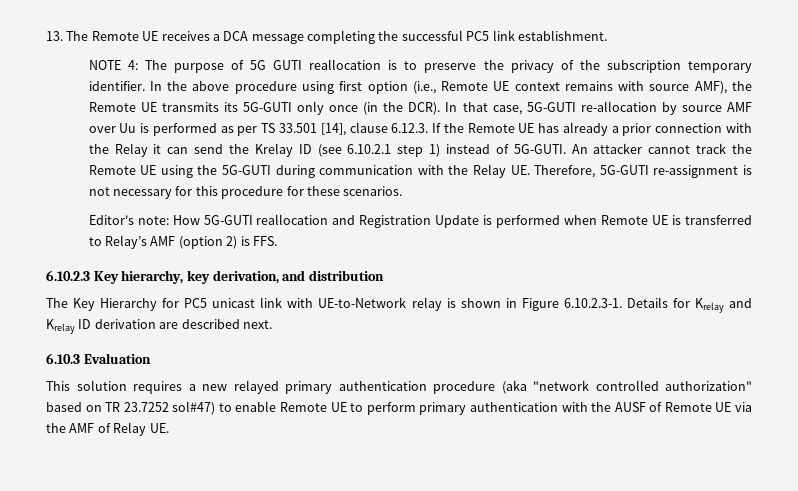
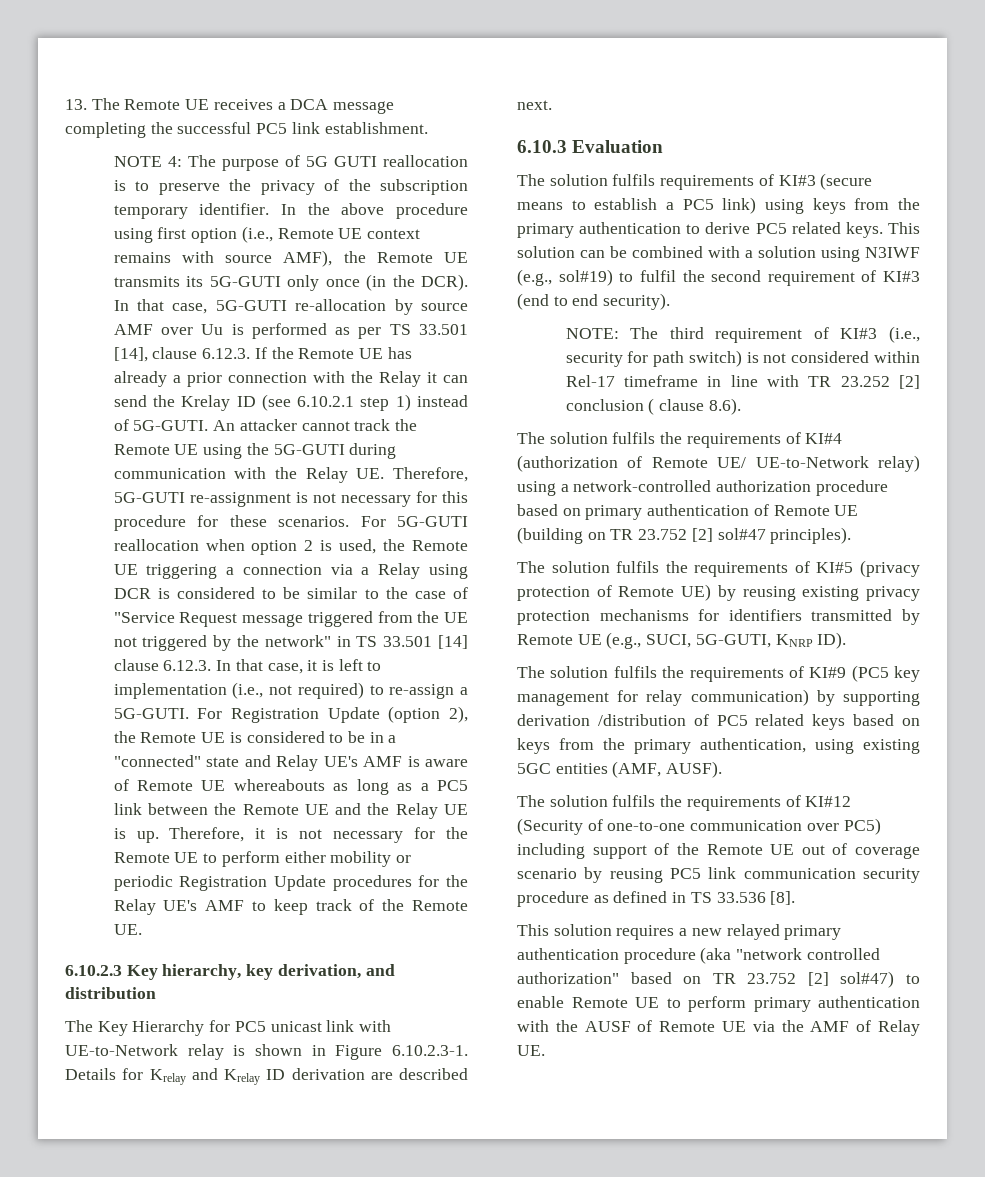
[88,214,753,228] [88,235,277,249] // Editor's note: How 5G-GUTI reallocation and Registration Update is performed when Remote UE is transferred to Relay’s AMF (option 2) is FFS. -> [360,516,468,527] [113,539,469,555] [113,563,468,579] [113,587,469,599] [113,611,468,627] [113,635,468,651] [113,659,382,674] [113,682,468,699] [113,706,469,723] [113,731,397,743] [113,755,469,771] [113,779,468,795] [113,803,468,819] [113,827,468,843] [113,851,411,867] [113,875,469,891] [113,899,468,915] [113,924,142,935] For 5G-GUTI reallocation when option 2 is used, the Remote UE triggering a connection via a Relay using DCR is considered to be similar to the case of "Service Request message triggered from the UE not triggered by the network" in TS 33.501 [14] clause 6.12.3. In that case, it is left to implementation (i.e., not required) to re-assign a 5G-GUTI. For Registration Update (option 2), the Remote UE is considered to be in a "connected" state and Relay UE's AMF is aware of Remote UE whereabouts as long as a PC5 link between the Remote UE and the Relay UE is up. Therefore, it is not necessary for the Remote UE to perform either mobility or periodic Registration Update procedures for the Relay UE's AMF to keep track of the Remote UE.
(151, 358) none -> [517,173,873,190] [517,197,920,214] [517,222,920,238] [517,246,920,262] [517,269,920,286] [517,293,671,310] [565,326,920,343] [565,350,920,367] [565,375,920,389] [565,398,741,415] [517,432,843,448] [517,455,920,472] [517,480,888,496] [517,504,859,520] [517,527,852,544] [517,560,920,577] [517,584,920,601] [517,609,920,625] [517,632,847,649] [517,665,920,682] [517,689,920,706] [517,714,920,730] [517,738,920,754] [517,761,723,778] [517,795,852,811] [517,818,881,835] [517,843,920,859] [517,867,920,883] [517,891,796,907] // The solution fulfils requirements of KI#3 (secure means to establish a PC5 link) using keys from the primary authentication to derive PC5 related keys. This solution can be combined with a solution using N3IWF (e.g., sol#19) to fulfil the second requirement of KI#3 (end to end security). // NOTE: The third requirement of KI#3 (i.e., security for path switch) is not considered within Rel-17 timeframe in line with TR 23.252 [2] conclusion ( clause 8.6). // The solution fulfils the requirements of KI#4 (authorization of Remote UE/ UE-to-Network relay) using a network-controlled authorization procedure based on primary authentication of Remote UE (building on TR 23.752 [2] sol#47 principles). // The solution fulfils the requirements of KI#5 (privacy protection of Remote UE) by reusing existing privacy protection mechanisms for identifiers transmitted by Remote UE (e.g., SUCI, 5G-GUTI, KNRP ID). // The solution fulfils the requirements of KI#9 (PC5 key management for relay communication) by supporting derivation /distribution of PC5 related keys based on keys from the primary authentication, using existing 5GC entities (AMF, AUSF). // The solution fulfils the requirements of KI#12 (Security of one-to-one communication over PC5) including support of the Remote UE out of coverage scenario by reusing PC5 link communication security procedure as defined in TS 33.536 [8].
[123,402,169,412] 23.7252 -> [747,972,829,986] 23.752 [2]

